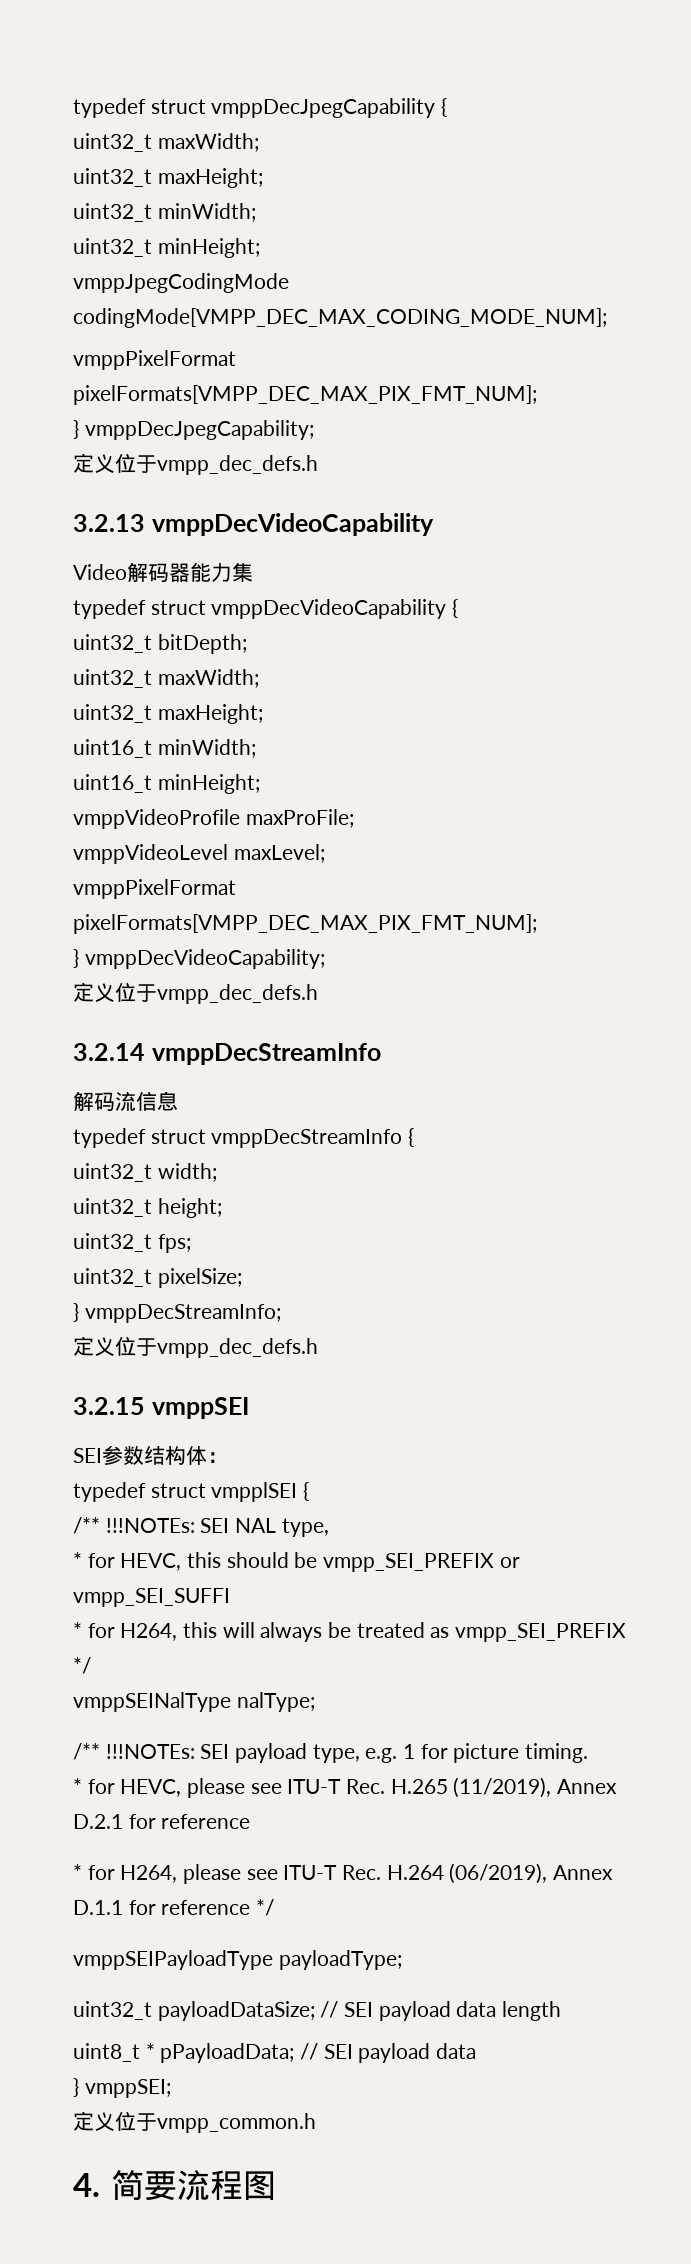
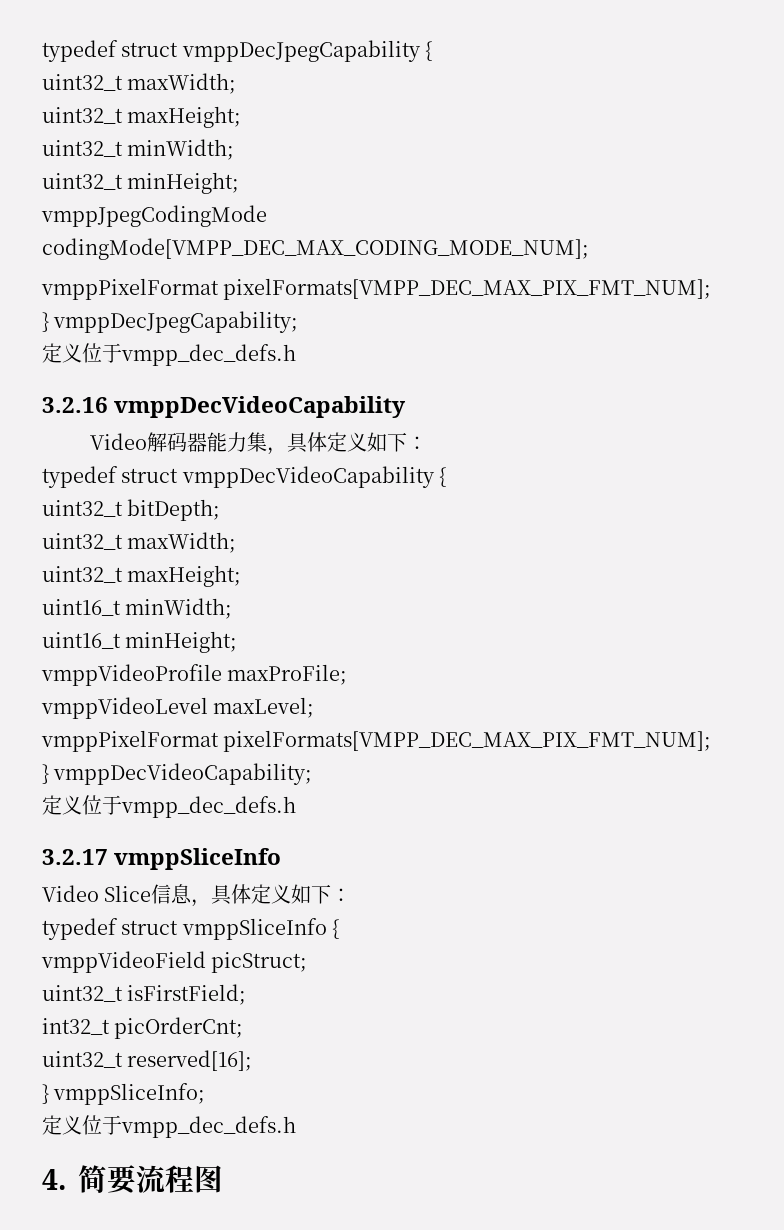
[73,514,145,532] 3.2.13 -> [42,397,108,413] 3.2.16
(253, 572) none -> [267,432,428,455] ，具体定义如下：
[73,1043,381,1065] [73,1091,178,1111] [73,1128,415,1148] [73,1163,217,1182] [73,1198,222,1218] [73,1233,191,1253] [73,1268,242,1288] [73,1303,281,1323] [73,1336,318,1358] [73,1397,249,1419] [73,1445,228,1465] [73,1482,310,1502] [73,1517,329,1537] [73,1552,520,1572] [73,1588,230,1607] [73,1622,627,1642] [73,1657,91,1674] [73,1692,315,1712] [73,1743,589,1763] [73,1777,618,1798] [73,1814,251,1829] [73,1863,614,1884] [73,1899,275,1916] [73,1950,402,1970] [73,2001,562,2021] [73,2043,477,2063] [73,2078,171,2098] [73,2111,316,2133] 3.2.14 vmppDecStreamInfo // 解码流信息 // typedef struct vmppDecStreamInfo { // uint32_t width; // uint32_t height; // uint32_t fps; // uint32_t pixelSize; // } vmppDecStreamInfo; // 定义位于vmpp_dec_defs.h // 3.2.15 vmppSEI // SEI参数结构体： // typedef struct vmpplSEI { // /** !!!NOTEs: SEI NAL type, // * for HEVC, this should be vmpp_SEI_PREFIX or vmpp_SEI_SUFFI // * for H264, this will always be treated as vmpp_SEI_PREFIX */ // vmppSEINalType nalType; // /** !!!NOTEs: SEI payload type, e.g. 1 for picture timing. // * for HEVC, please see ITU-T Rec. H.265 (11/2019), Annex D.2.1 for reference // * for H264, please see ITU-T Rec. H.264 (06/2019), Annex D.1.1 for reference */ // vmppSEIPayloadType payloadType; // uint32_t payloadDataSize; // SEI payload data length // uint8_t * pPayloadData; // SEI payload data // } vmppSEI; // 定义位于vmpp_common.h -> [42,848,282,870] [42,884,352,907] [42,918,340,940] [41,951,308,973] [42,984,247,1005] [42,1017,244,1039] [42,1050,253,1071] [42,1083,206,1105] [42,1115,296,1138] 3.2.17 vmppSliceInfo // Video Slice信息，具体定义如下： // typedef struct vmppSliceInfo { // vmppVideoField picStruct; // uint32_t isFirstField; // int32_t picOrderCnt; // uint32_t reserved[16]; // } vmppSliceInfo; // 定义位于vmpp_dec_defs.h

